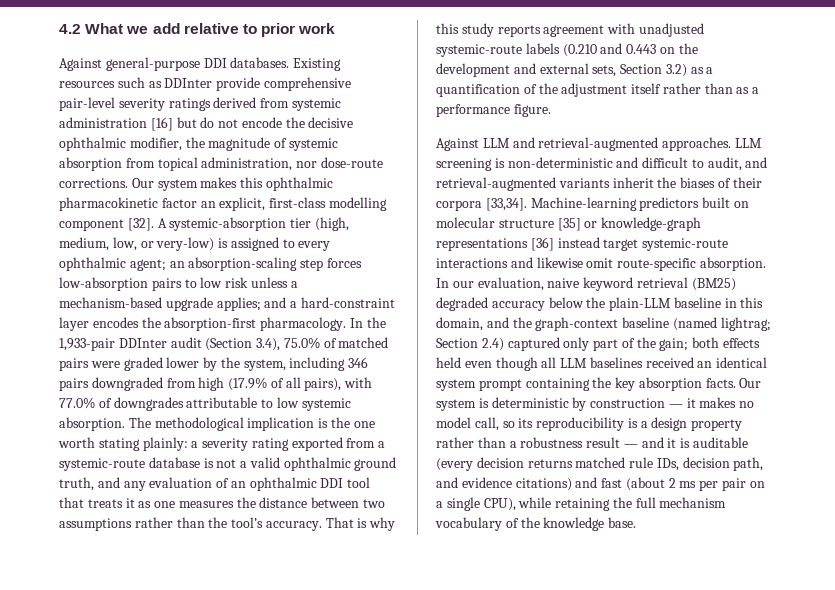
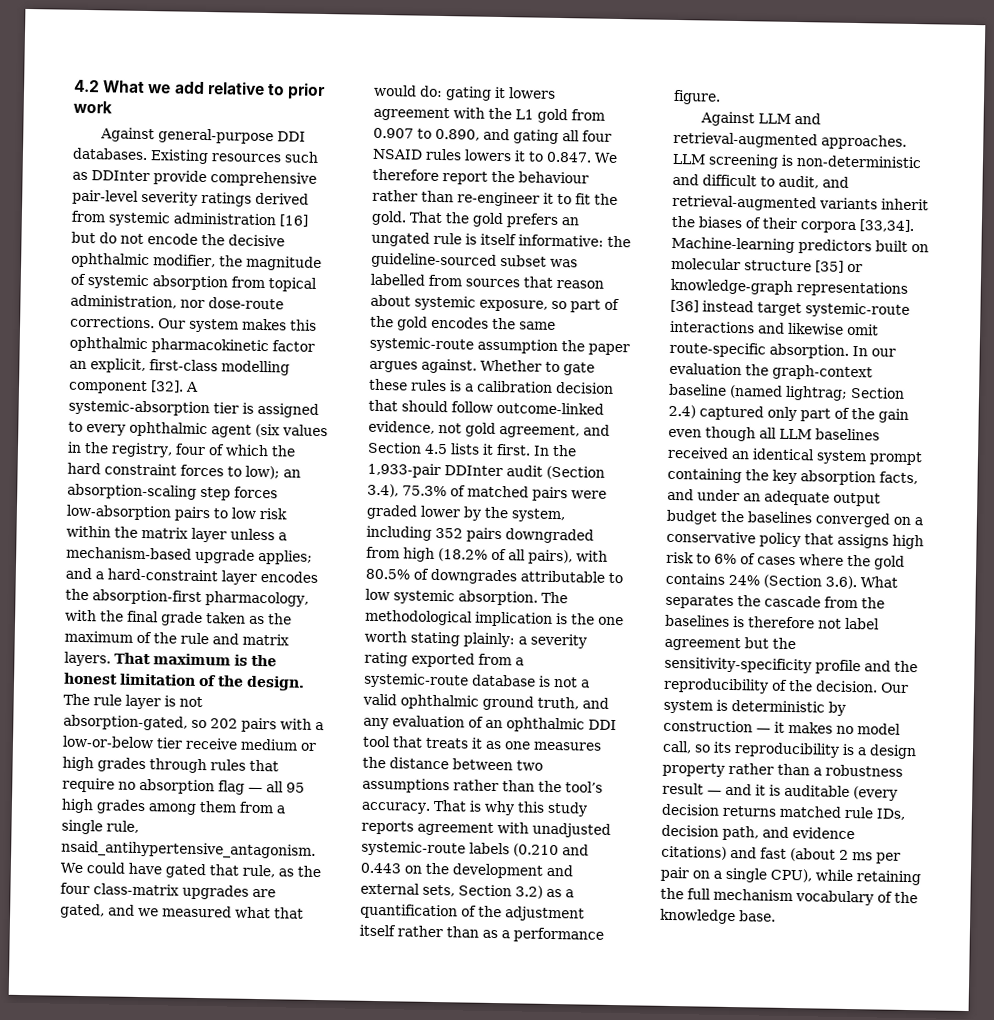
[314,217,349,231] [59,237,215,251] (high, medium, low, or very-low) -> (239, 408) none
[129,259,166,271] agent; -> [211,423,328,438] [67,441,296,458] [67,462,280,480] agent (six values in the registry, four of which the hard constraint forces to low);
(249, 282) none -> [66,525,227,543] within the matrix layer
[260,317,347,331] pharmacology. -> [205,591,309,607] [65,609,292,627] [64,630,289,646] [64,651,277,667] [63,672,305,691] [63,693,203,710] [63,714,324,733] [62,735,317,751] [62,756,279,774] [62,777,305,795] [61,798,285,815] [61,819,139,835] [61,840,316,859] [60,862,321,879] [60,882,276,900] [60,903,304,919] [373,84,556,101] [373,106,605,124] [373,127,612,144] [372,148,618,163] [372,168,589,185] [372,189,618,207] [371,210,579,228] [371,231,631,248] [371,252,578,269] [370,273,604,289] [370,294,620,313] [370,315,556,331] [369,336,630,356] [369,358,595,376] [369,378,614,394] [368,399,604,415] [368,420,610,439] [367,441,531,456] pharmacology, with the final grade taken as the maximum of the rule and matrix layers. That maximum is the honest limitation of the design. The rule layer is not absorption-gated, so 202 pairs with a low-or-below tier receive medium or high grades through rules that require no absorption flag — all 95 high grades among them from a single rule, nsaid_antihypertensive_antagonism. We could have gated that rule, as the four class-matrix upgrades are gated, and we measured what that would do: gating it lowers agreement with the L1 gold from 0.907 to 0.890, and gating all four NSAID rules lowers it to 0.847. We therefore report the behaviour rather than re-engineer it to fit the gold. That the gold prefers an ungated rule is itself informative: the guideline-sourced subset was labelled from sources that reason about systemic exposure, so part of the gold encodes the same systemic-route assumption the paper argues against. Whether to gate these rules is a calibration decision that should follow outcome-linked evidence, not gold agreement, and Section 4.5 lists it first.
[283,337,320,349] 75.0% -> [402,485,447,497] 75.3%
[348,357,369,368] 346 -> [435,527,463,539] 352
[228,377,268,391] (17.9% -> [438,548,488,562] (18.2%
[59,397,95,409] 77.0% -> [365,568,410,580] 80.5%
[477,277,736,291] [436,297,764,311] [436,317,509,331] evaluation, naive keyword retrieval (BM25) degraded accuracy below the plain-LLM baseline in this domain, and -> [669,362,742,376] evaluation
[659,337,761,351] [436,357,461,368] gain; both effects held -> [878,408,909,423] gain
[705,378,736,388] facts. -> [879,471,918,485] [667,488,881,507] [666,509,923,528] [666,530,924,550] [666,551,905,570] [665,572,898,590] [665,594,885,610] [665,614,880,630] [664,636,796,652] [664,656,918,675] [663,677,878,694] facts, and under an adequate output budget the baselines converged on a conservative policy that assigns high risk to 6% of cases where the gold contains 24% (Section 3.6). What separates the cascade from the baselines is therefore not label agreement but the sensitivity-specificity profile and the reproducibility of the decision.

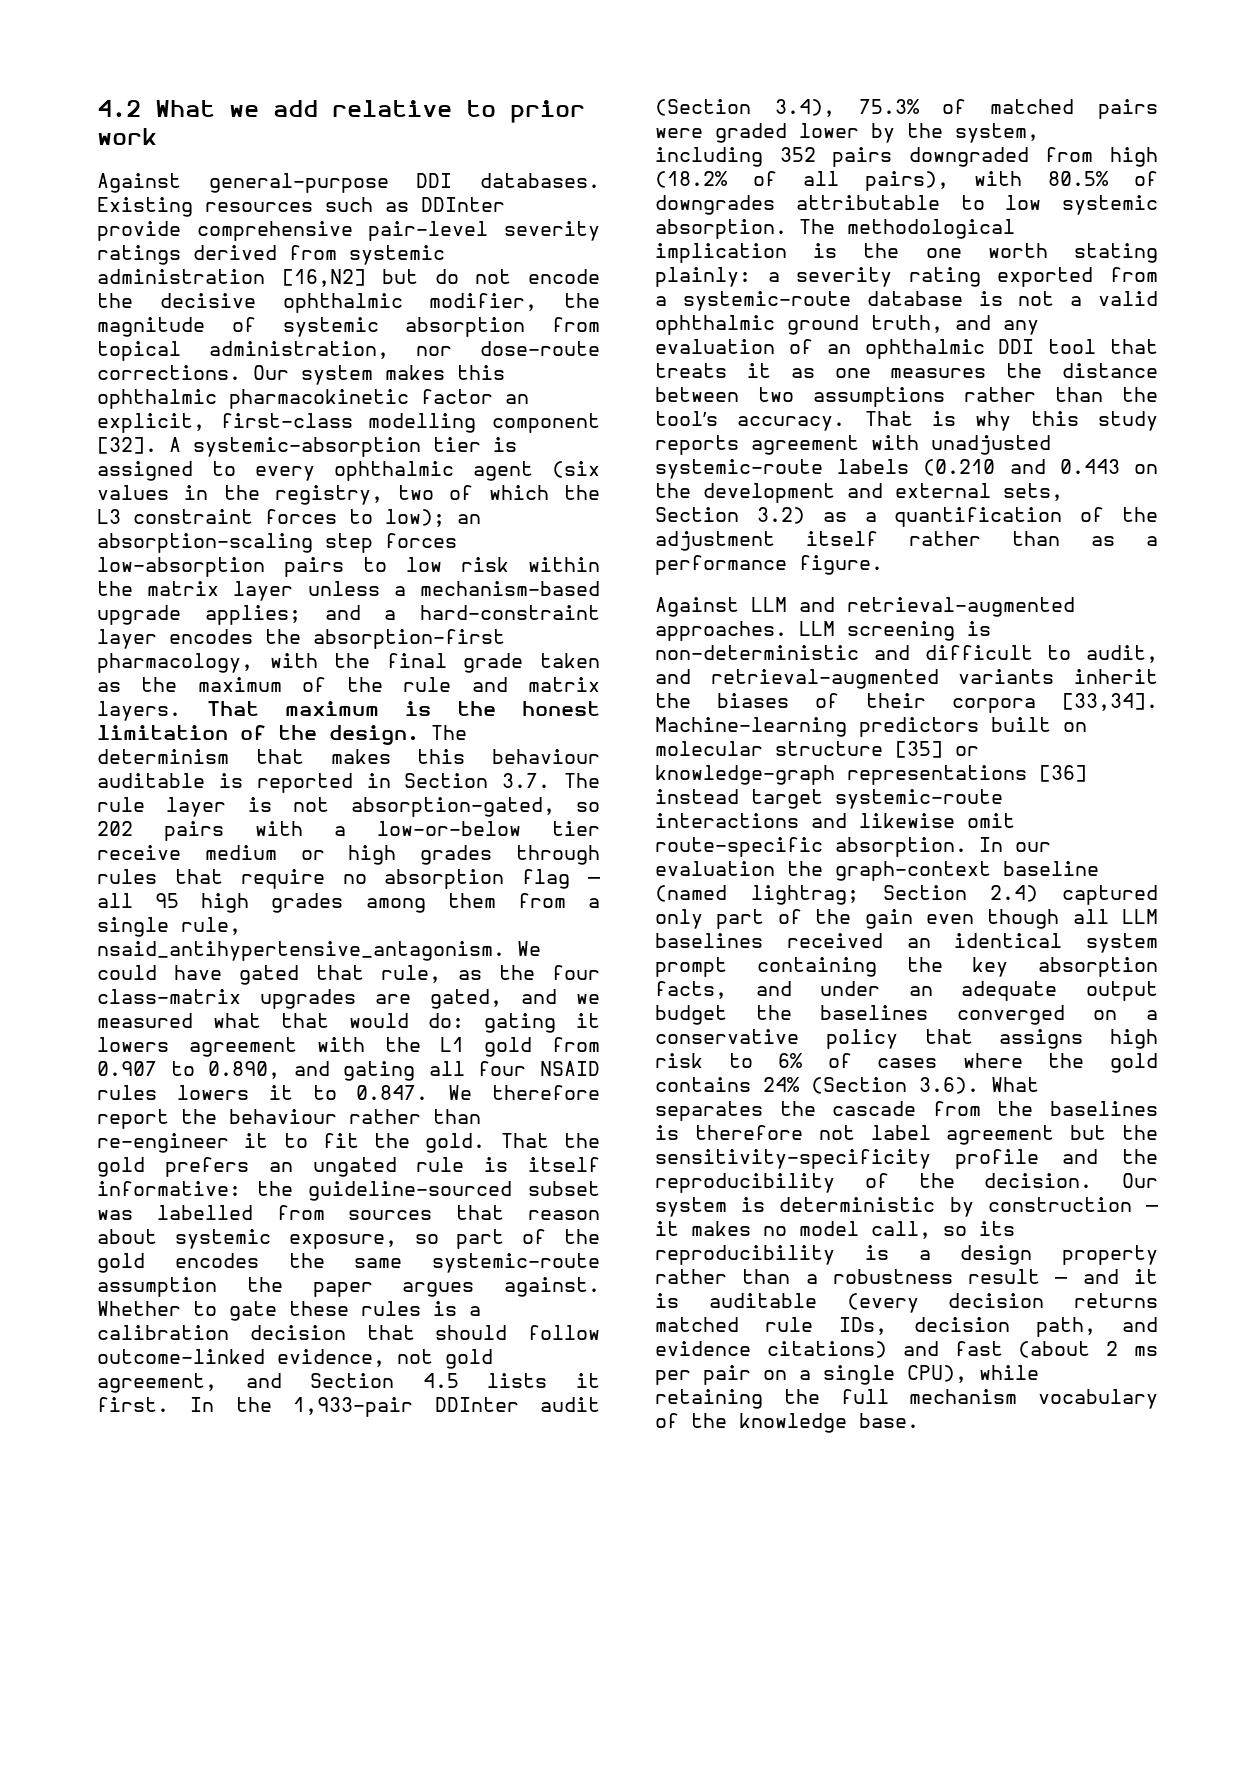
[279,214,308,227] [16] -> [281,269,366,287] [16,N2]
[174,443,206,456] four -> [398,485,435,500] two
[67,462,101,475] hard -> [97,509,121,524] L3
(90, 699) none -> [97,749,600,764] [97,773,600,793] determinism that makes this behaviour auditable is reported in Section 3.7. The

